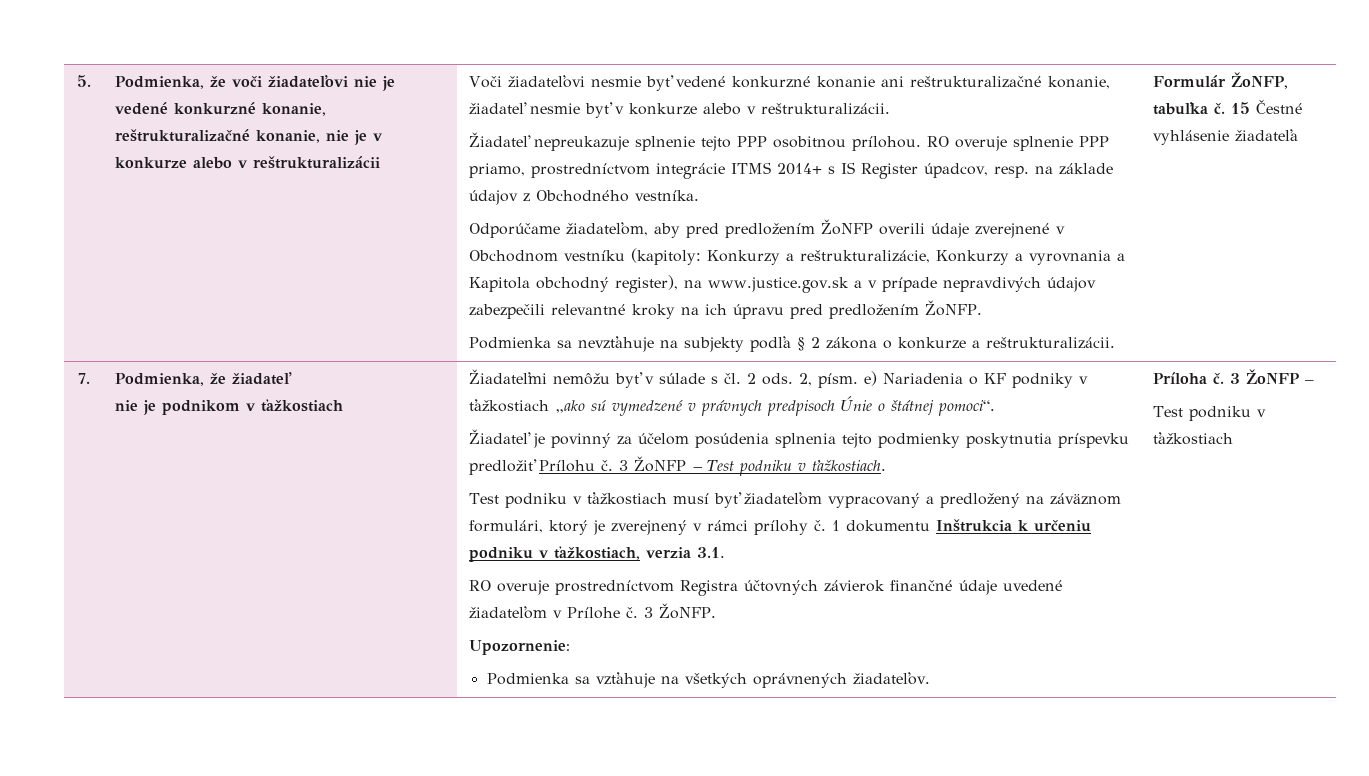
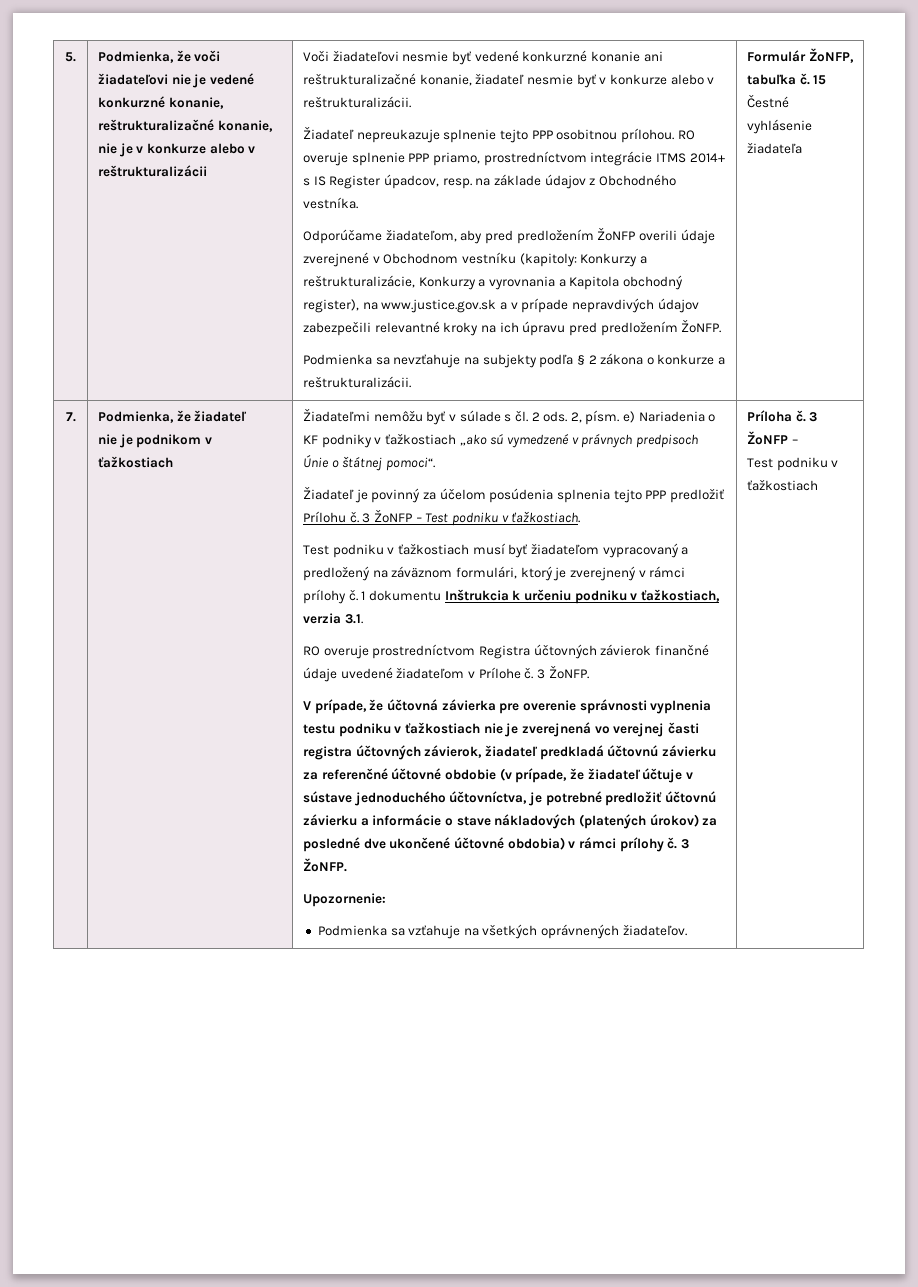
[878,433,1130,448] podmienky poskytnutia príspevku -> [645,490,667,499] PPP
(717, 611) none -> [303,699,712,714] [303,722,699,737] [303,745,716,760] [303,768,693,783] [303,791,716,806] [303,814,718,829] [303,837,689,852] [303,858,348,872] // V prípade, že účtovná závierka pre overenie správnosti vyplnenia testu podniku v ťažkostiach nie je zverejnená vo verejnej časti registra účtovných závierok, žiadateľ predkladá účtovnú závierku za referenčné účtovné obdobie (v prípade, že žiadateľ účtuje v sústave jednoduchého účtovníctva, je potrebné predložiť účtovnú závierku a informácie o stave nákladových (platených úrokov) za posledné dve ukončené účtovné obdobia) v rámci prílohy č. 3 ŽoNFP.

